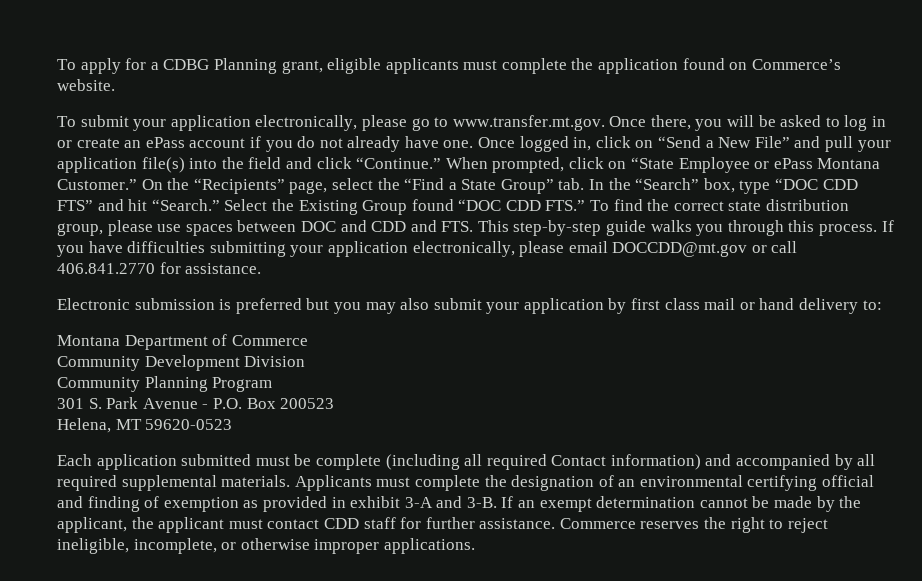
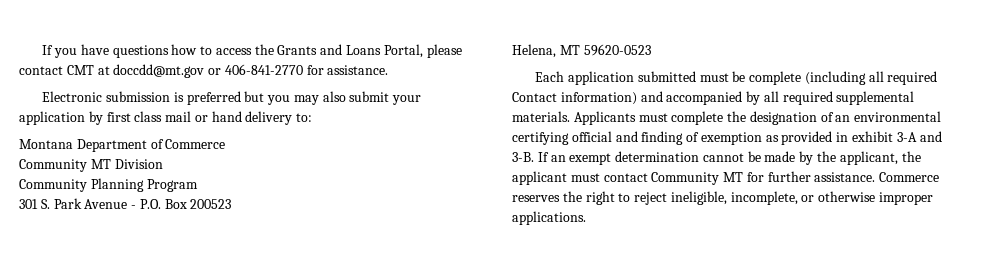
[57,58,841,74] [57,79,115,91] [57,115,887,131] [57,136,891,152] [57,157,881,173] [57,178,858,194] [57,199,850,215] [57,220,894,236] [57,241,798,257] [57,263,155,274] To apply for a CDBG Planning grant, eligible applicants must complete the application found on Commerce’s website. // To submit your application electronically, please go to www.transfer.mt.gov. Once there, you will be asked to log in or create an ePass account if you do not already have one. Once logged in, click on “Send a New File” and pull your application file(s) into the field and click “Continue.” When prompted, click on “State Employee or ePass Montana Customer.” On the “Recipients” page, select the “Find a State Group” tab. In the “Search” box, type “DOC CDD FTS” and hit “Search.” Select the Existing Group found “DOC CDD FTS.” To find the correct state distribution group, please use spaces between DOC and CDD and FTS. This step-by-step guide walks you through this process. If you have difficulties submitting your application electronically, please email DOCCDD@mt.gov or call 406.841.2770 -> [42,44,462,58] [19,64,303,78] If you have questions how to access the Grants and Loans Portal, please contact CMT at doccdd@mt.gov or 406-841-2770
[144,355,240,371] Development -> [90,159,111,169] MT
[323,517,396,529] CDD staff -> [651,172,744,185] Community MT

